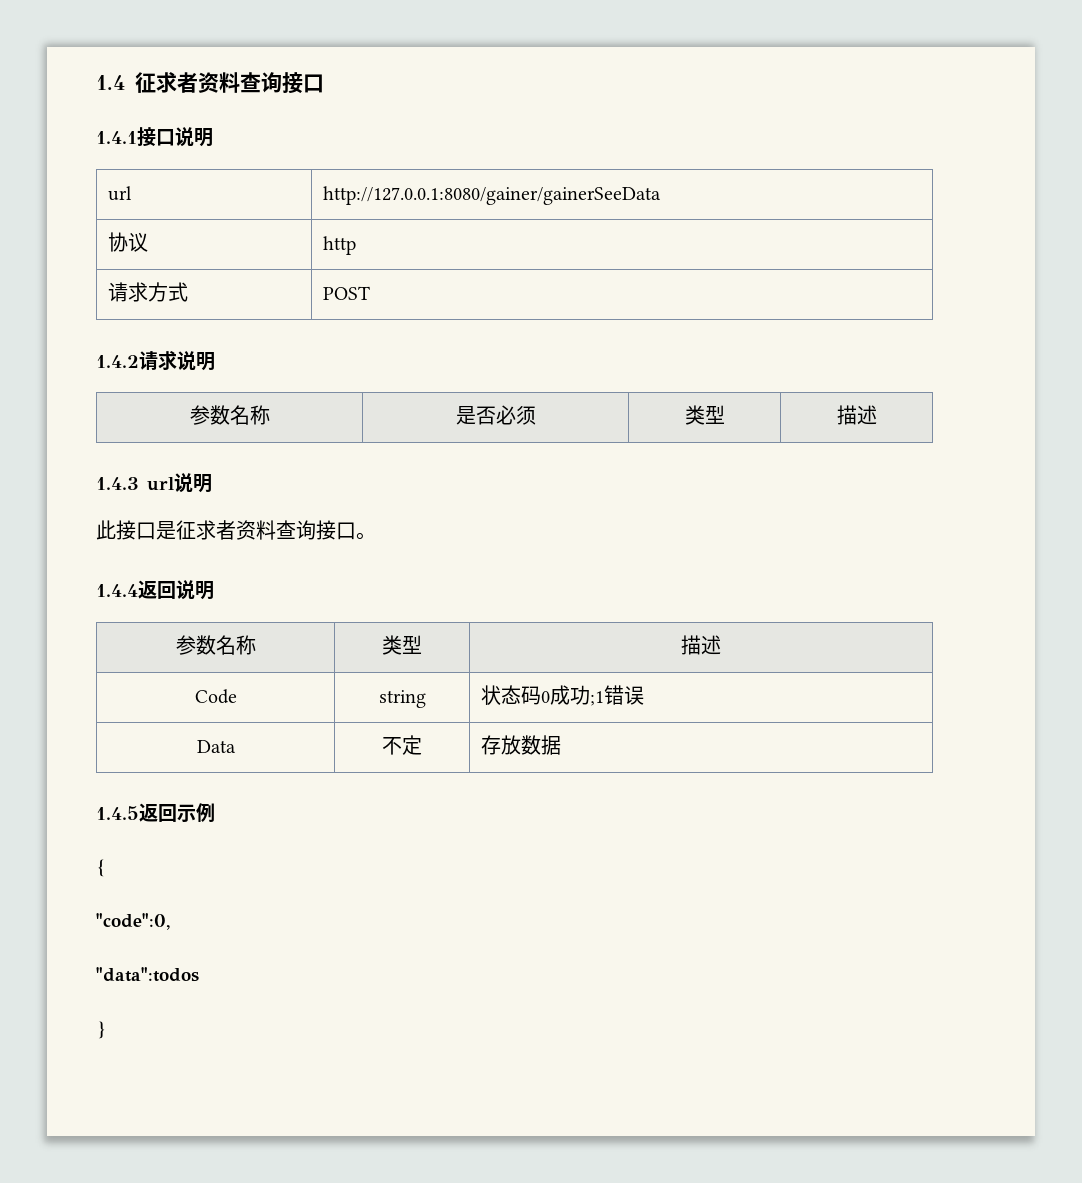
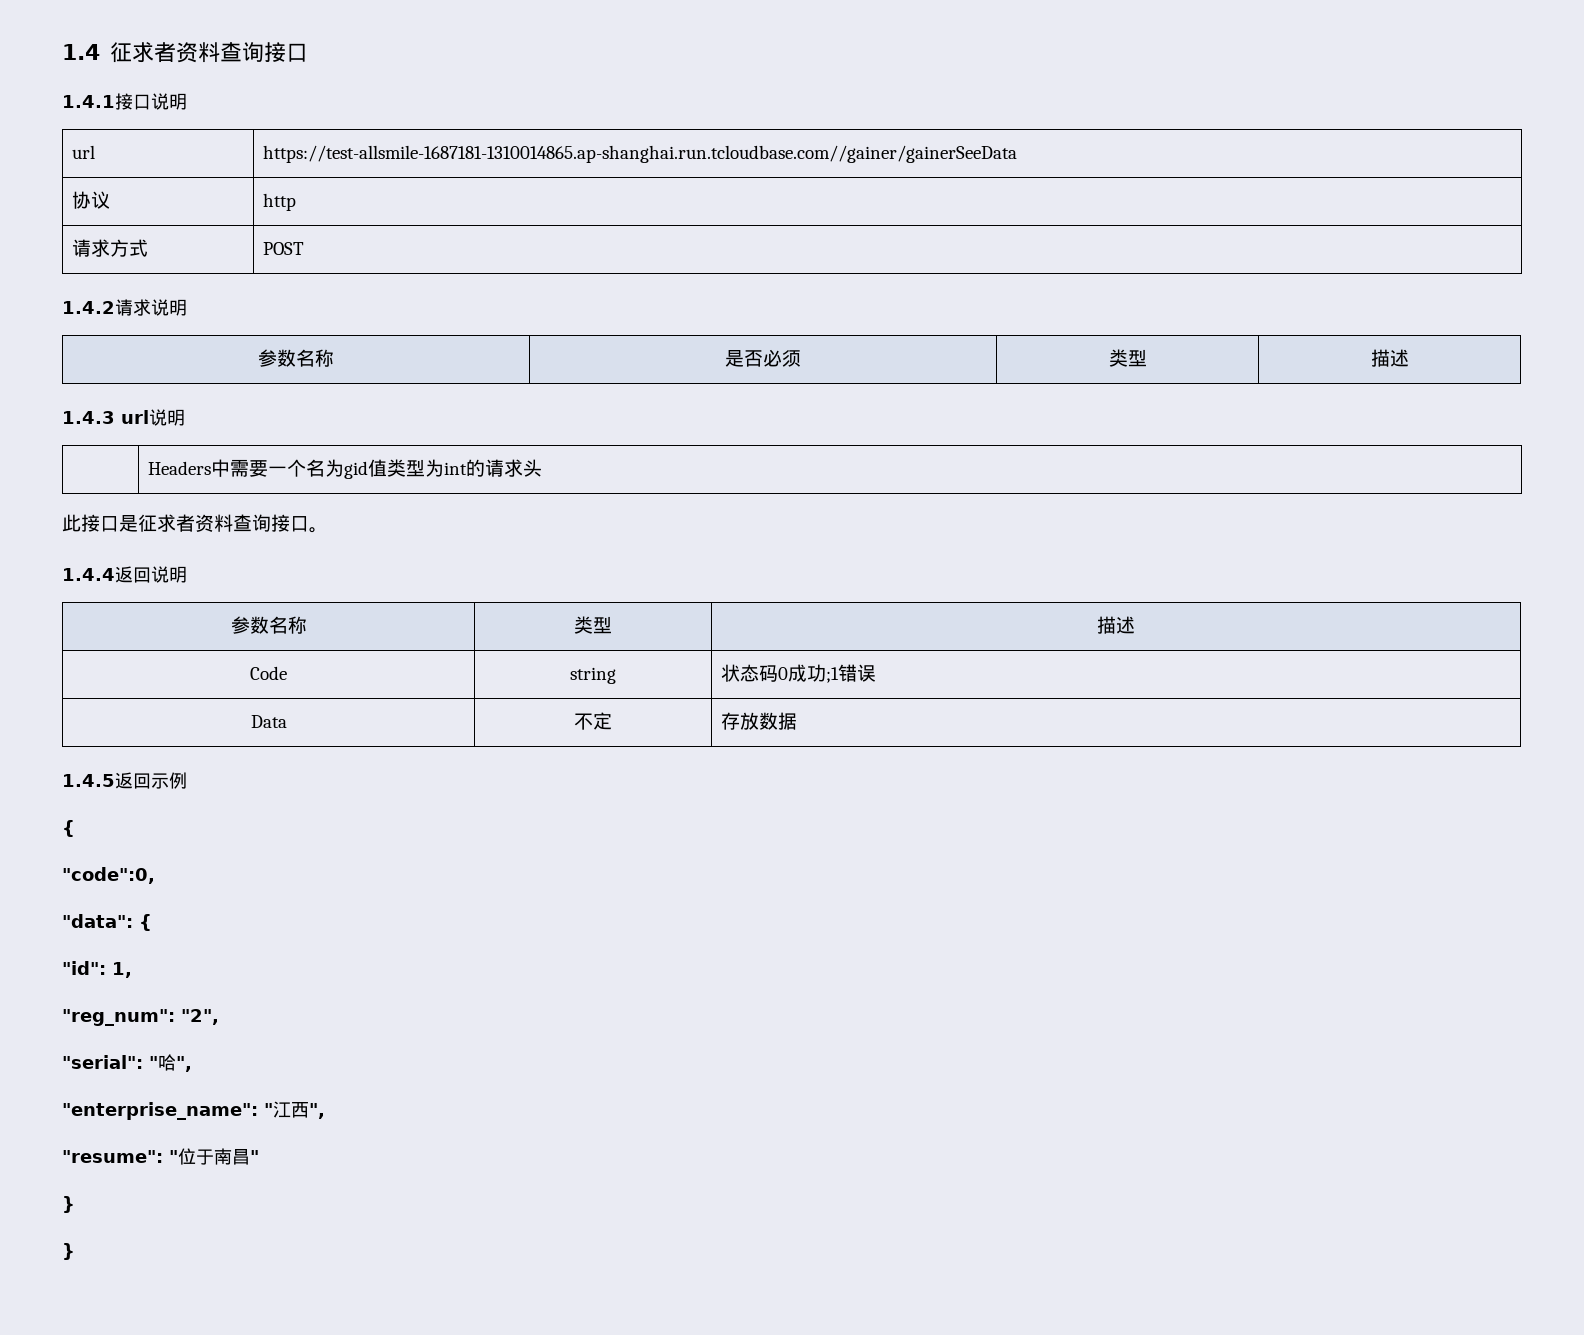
[322,186,661,205] http://127.0.0.1:8080/gainer/gainerSeeData -> [262,145,1017,163] https://test-allsmile-1687181-1310014865.ap-shanghai.run.tcloudbase.com//gainer/gainerSeeData
(212, 483) none -> [147,459,542,479] // | Headers中需要一个名为gid值类型为int的请求头
[96,967,199,982] [96,1021,107,1039] "data":todos // } -> [62,914,152,931] [62,961,132,978] [62,1009,219,1026] [62,1054,192,1072] [62,1101,325,1120] [62,1148,259,1165] [62,1196,75,1213] [62,1243,75,1260] "data": { // "id": 1, // "reg_num": "2", // "serial": "哈", // "enterprise_name": "江西", // "resume": "位于南昌" // } // }

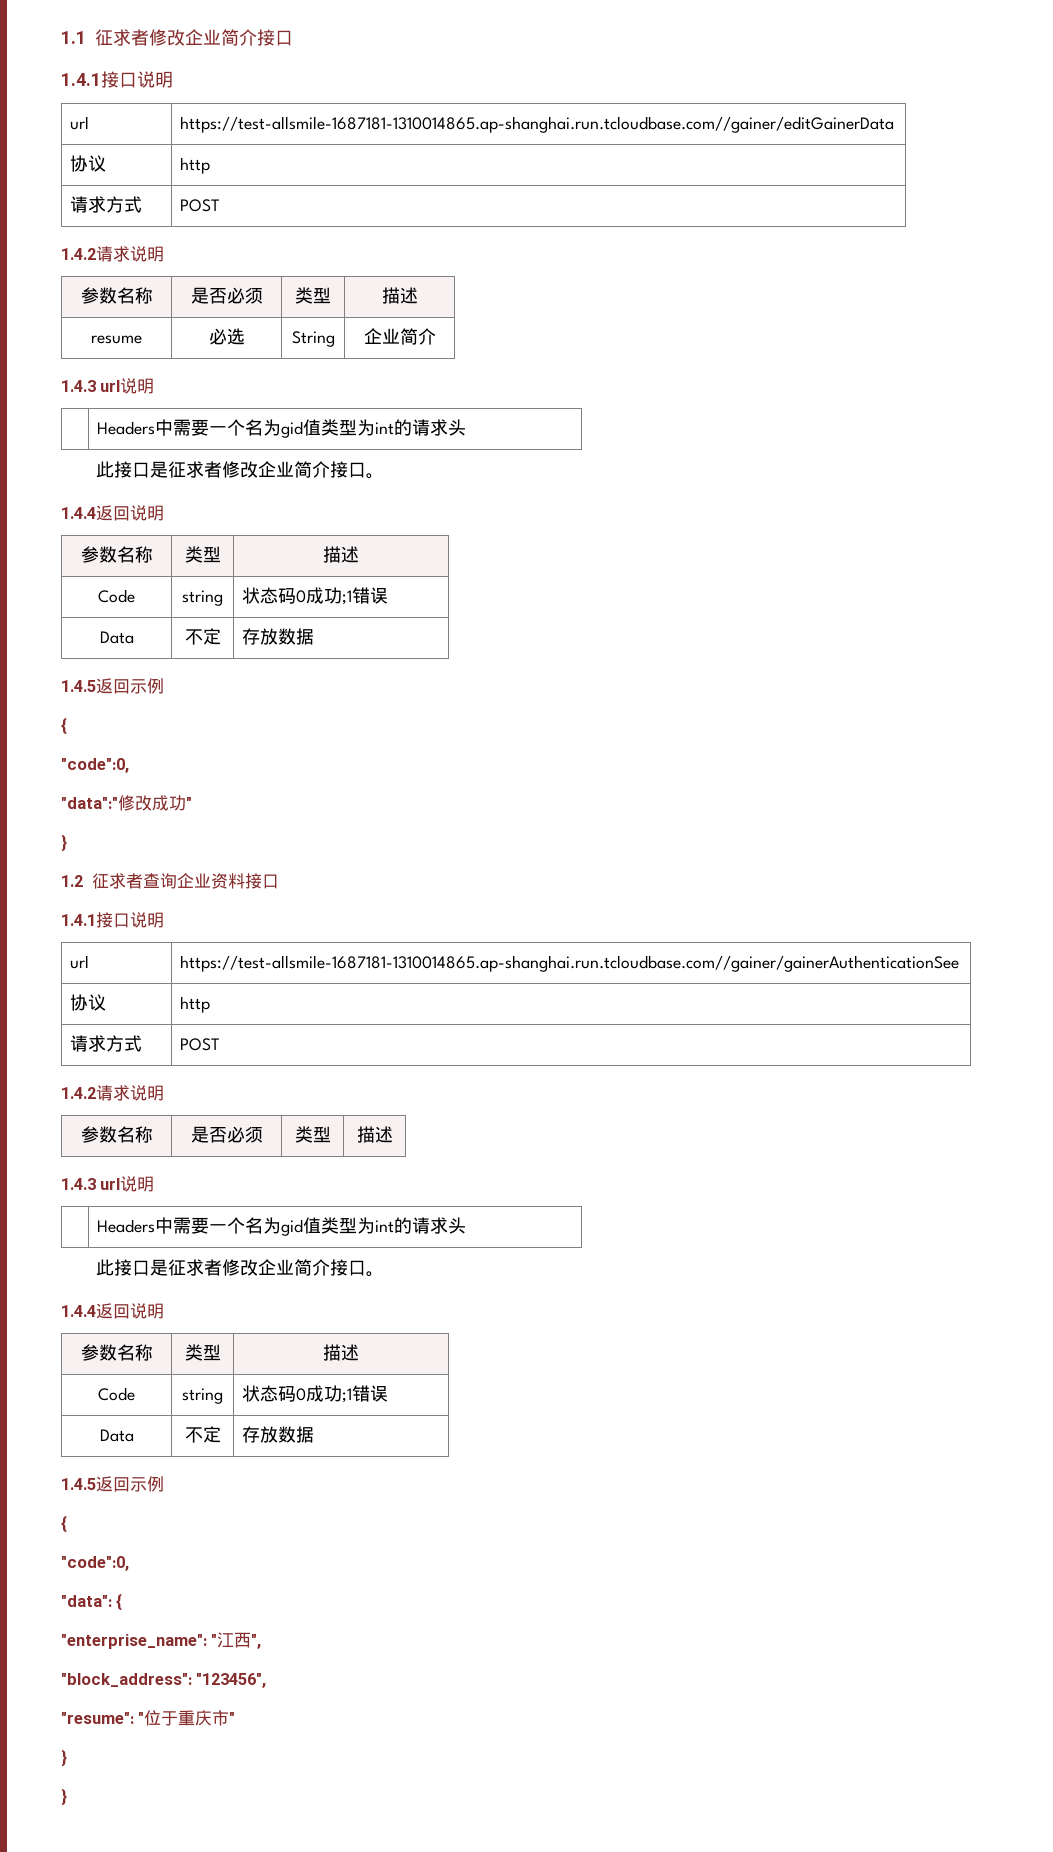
[62,42,308,63] [62,93,187,110] [71,145,95,159] [262,145,1017,163] 1.4征求者资料查询接口 // 1.4.1接口说明 // url | https://test-allsmile-1687181-1310014865.ap-shanghai.run.tcloudbase.com//gainer/gainerSeeData -> [61,29,293,46] [61,71,173,88] [70,116,90,130] [180,116,895,133] [70,155,107,172] [180,157,211,174] [70,196,143,213] [180,199,221,212] [61,246,164,262] [80,287,153,304] [190,287,263,304] [295,287,331,304] [381,287,418,304] [91,335,142,344] [208,328,245,345] [291,331,335,347] [363,328,436,345] [61,378,155,394] [97,419,467,438] [96,461,385,479] [61,505,164,521] [80,546,153,563] [184,546,221,563] [323,546,359,563] [98,589,135,603] [182,590,223,606] [242,587,389,605] [99,631,134,644] [184,628,221,645] [242,628,315,645] [61,678,164,694] [61,717,67,735] [61,758,129,773] [61,795,192,811] [61,834,67,852] [61,873,279,889] [61,912,164,928] [70,955,90,969] [180,955,960,972] 1.1征求者修改企业简介接口 // 1.4.1接口说明 // url | https://test-allsmile-1687181-1310014865.ap-shanghai.run.tcloudbase.com//gainer/editGainerData // 协议 | http // 请求方式 | POST // 1.4.2请求说明 // 参数名称 | 是否必须 | 类型 | 描述 // resume | 必选 | String | 企业简介 // 1.4.3 url说明 // | Headers中需要一个名为gid值类型为int的请求头 // 此接口是征求者修改企业简介接口。 // 1.4.4返回说明 // 参数名称 | 类型 | 描述 // Code | string | 状态码0成功;1错误 // Data | 不定 | 存放数据 // 1.4.5返回示例 // { // "code":0, // "data":"修改成功" // } // 1.2征求者查询企业资料接口 // 1.4.1接口说明 // url | https://test-allsmile-1687181-1310014865.ap-shanghai.run.tcloudbase.com//gainer/gainerAuthenticationSee
[195,514,271,532] 资料查询 -> [222,1259,331,1276] 修改企业简介
[62,961,132,978] [62,1009,219,1026] [62,1054,192,1072] // "id": 1, // "reg_num": "2", // "serial": "哈", -> (123, 1602) none
(325, 1111) none -> [61,1673,267,1688] // "block_address": "123456",
[214,1148,250,1165] 南昌 -> [178,1710,230,1726] 重庆市

